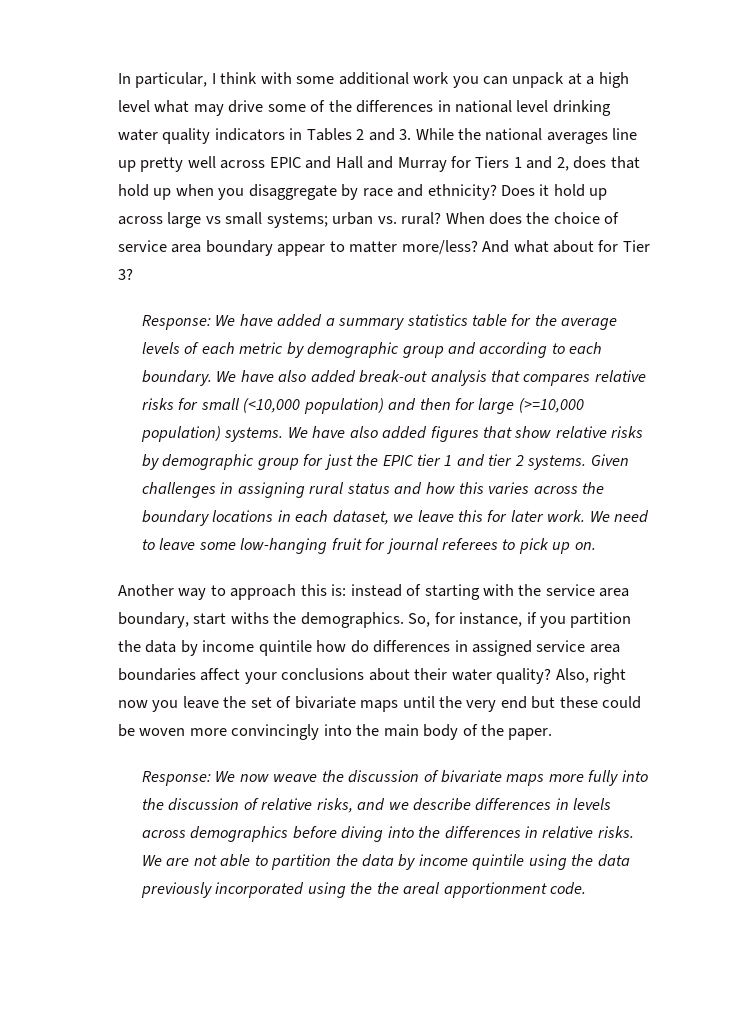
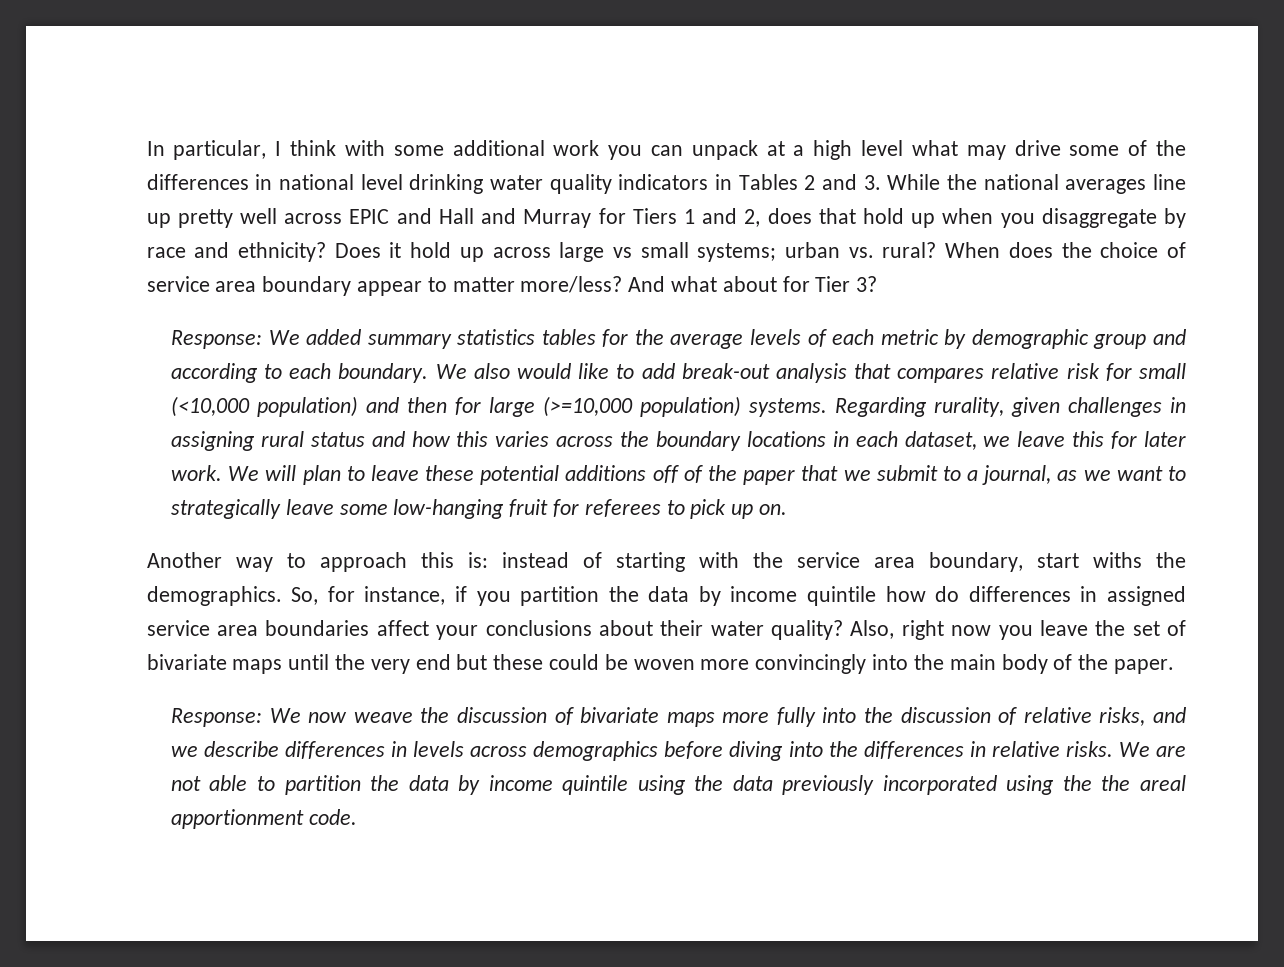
[239,314,335,327] have added a -> [306,329,362,345] added
[471,314,507,327] table -> [541,329,596,345] tables
[240,370,356,383] have also added -> [473,363,675,379] also would like to add
[141,398,174,410] risks -> [1066,363,1100,379] risk
[287,426,644,442] [141,454,629,470] We have also added figures that show relative risks by demographic group for just the EPIC tier 1 and tier 2 systems. Given -> [834,397,1060,417] Regarding rurality, given
[614,510,650,523] [141,539,155,550] need to -> [265,465,1187,485] [170,499,281,519] will plan to leave these potential additions off of the paper that we submit to a journal, as we want to strategically
[385,538,439,554] journal -> (579, 508) none

